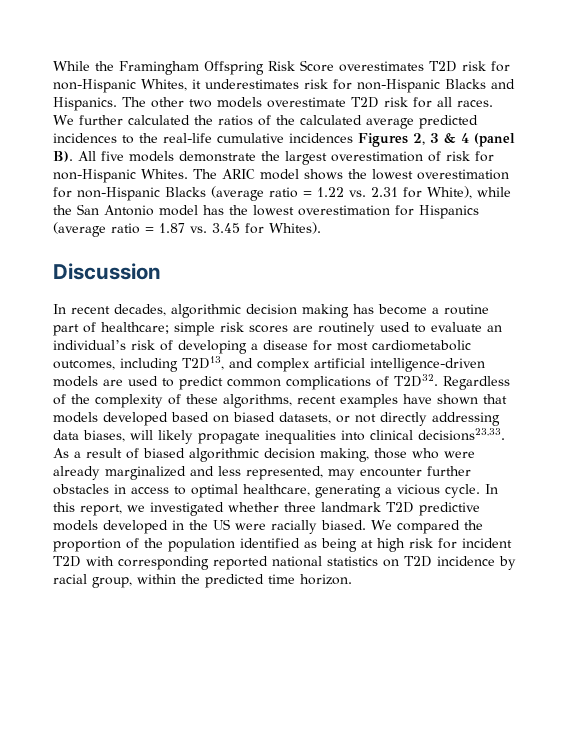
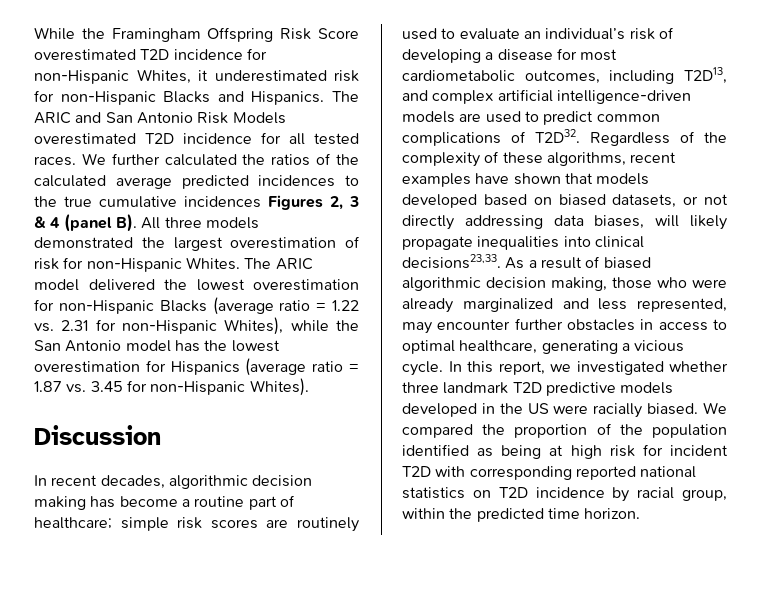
[339,61,486,72] overestimates T2D risk -> [34,49,243,61] overestimated T2D incidence
[205,79,299,89] underestimates -> [214,70,327,82] underestimated
[151,97,408,108] other two models overestimate T2D risk -> [34,112,286,124] [34,133,252,145] ARIC and San Antonio Risk Models overestimated T2D incidence
(452, 102) none -> [314,133,359,145] tested
[163,133,212,143] real-life -> [64,196,92,207] true
[101,151,256,162] five models demonstrate -> [164,217,259,229] [34,237,133,249] three models demonstrated
[304,169,343,180] shows -> [88,279,155,291] delivered
[427,186,472,199] White), -> [121,317,284,335] non-Hispanic Whites),
(264, 228) none -> [150,381,246,395] non-Hispanic

